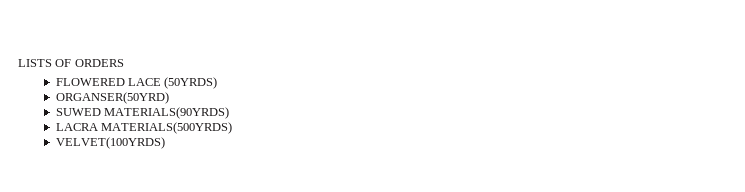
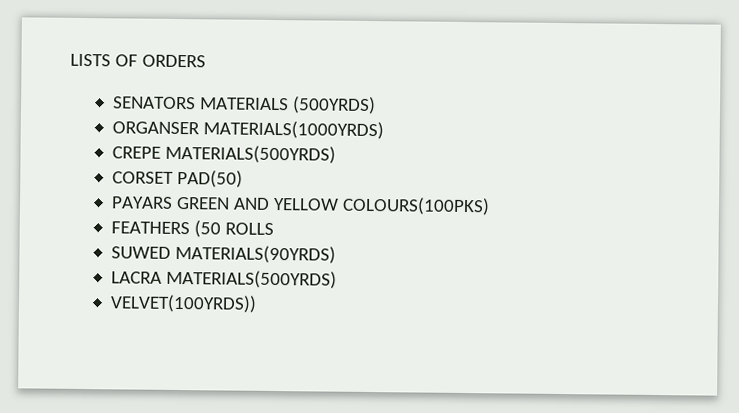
[55,77,218,89] [55,92,169,104] FLOWERED LACE (50YRDS) // ORGANSER(50YRD) -> [112,96,376,115] [111,120,384,140] [111,144,336,164] [111,169,243,188] [110,196,490,216] [110,220,274,238] SENATORS MATERIALS (500YRDS) // ORGANSER MATERIALS(1000YRDS) // CREPE MATERIALS(500YRDS) // CORSET PAD(50) // PAYARS GREEN AND YELLOW COLOURS(100PKS) // FEATHERS (50 ROLLS
[55,137,165,149] VELVET(100YRDS) -> [109,294,257,313] VELVET(100YRDS))

